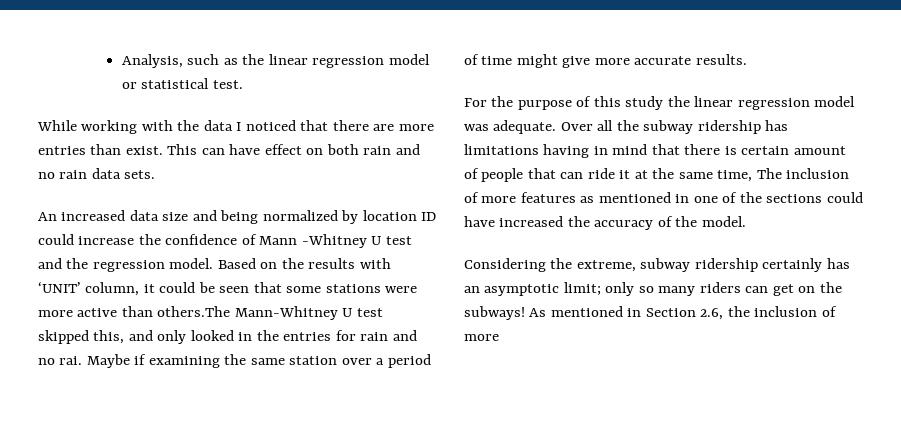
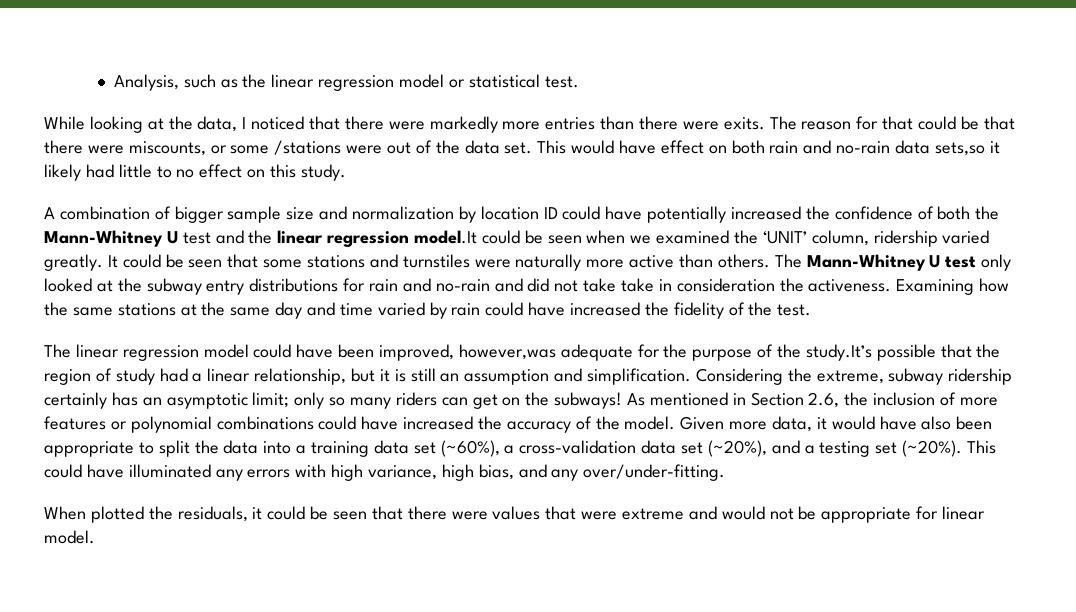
[81,120,233,134] working with the data -> [89,116,238,133] looking at the data,
[373,124,395,131] are -> [388,116,498,133] were markedly
[125,144,225,155] exist. This can -> [639,116,1015,130] [44,140,615,156] there were exits. The reason for that could be that there were miscounts, or some /stations were out of the data set. This would
[38,168,156,179] [38,210,437,224] [38,234,412,248] [38,258,391,272] [38,282,155,296] no rain data sets. // An increased data size and being normalized by location ID could increase the confidence of Mann -Whitney U test and the regression model. Based on the results with ‘UNIT’ column, it -> [836,140,1000,156] [44,164,346,181] [44,206,1000,223] [44,230,990,247] [44,254,118,271] no-rain data sets,so it likely had little to no effect on this study. // A combination of bigger sample size and normalization by location ID could have potentially increased the confidence of both the Mann-Whitney U test and the linear regression model.It could be seen when we examined the ‘UNIT’ column, ridership varied greatly. It
[385,286,418,293] were -> [369,254,582,271] and turnstiles were naturally
[157,306,383,320] [38,330,417,344] [38,354,431,368] [464,54,747,68] [464,96,856,110] [464,120,789,134] [464,144,846,158] [464,168,850,182] [464,192,863,203] [464,216,746,230] others.The Mann-Whitney U test skipped this, and only looked in the entries for rain and no rai. Maybe if examining the same station over a period of time might give more accurate results. // For the purpose of this study the linear regression model was adequate. Over all the subway ridership has limitations having in mind that there is certain amount of people that can ride it at the same time, The inclusion of more features as mentioned in one of the sections could have increased the accuracy of the model. // -> [717,254,1012,271] [44,278,1010,295] [44,302,812,319] [44,344,1001,361] [44,368,692,385] others. The Mann-Whitney U test only looked at the subway entry distributions for rain and no-rain and did not take take in consideration the activeness. Examining how the same stations at the same day and time varied by rain could have increased the fidelity of the test. // The linear regression model could have been improved, however,was adequate for the purpose of the study.It’s possible that the region of study had a linear relationship, but it is still an assumption and simplification.
(499, 337) none -> [44,416,993,433] [44,440,997,457] [44,464,726,481] [44,506,986,523] [44,530,95,544] features or polynomial combinations could have increased the accuracy of the model. Given more data, it would have also been appropriate to split the data into a training data set (~60%), a cross-validation data set (~20%), and a testing set (~20%). This could have illuminated any errors with high variance, high bias, and any over/under-fitting. // When plotted the residuals, it could be seen that there were values that were extreme and would not be appropriate for linear model.

